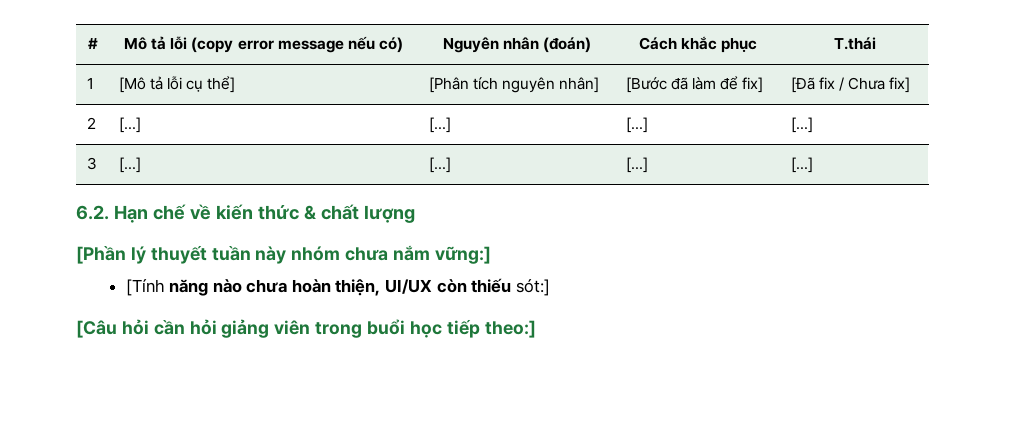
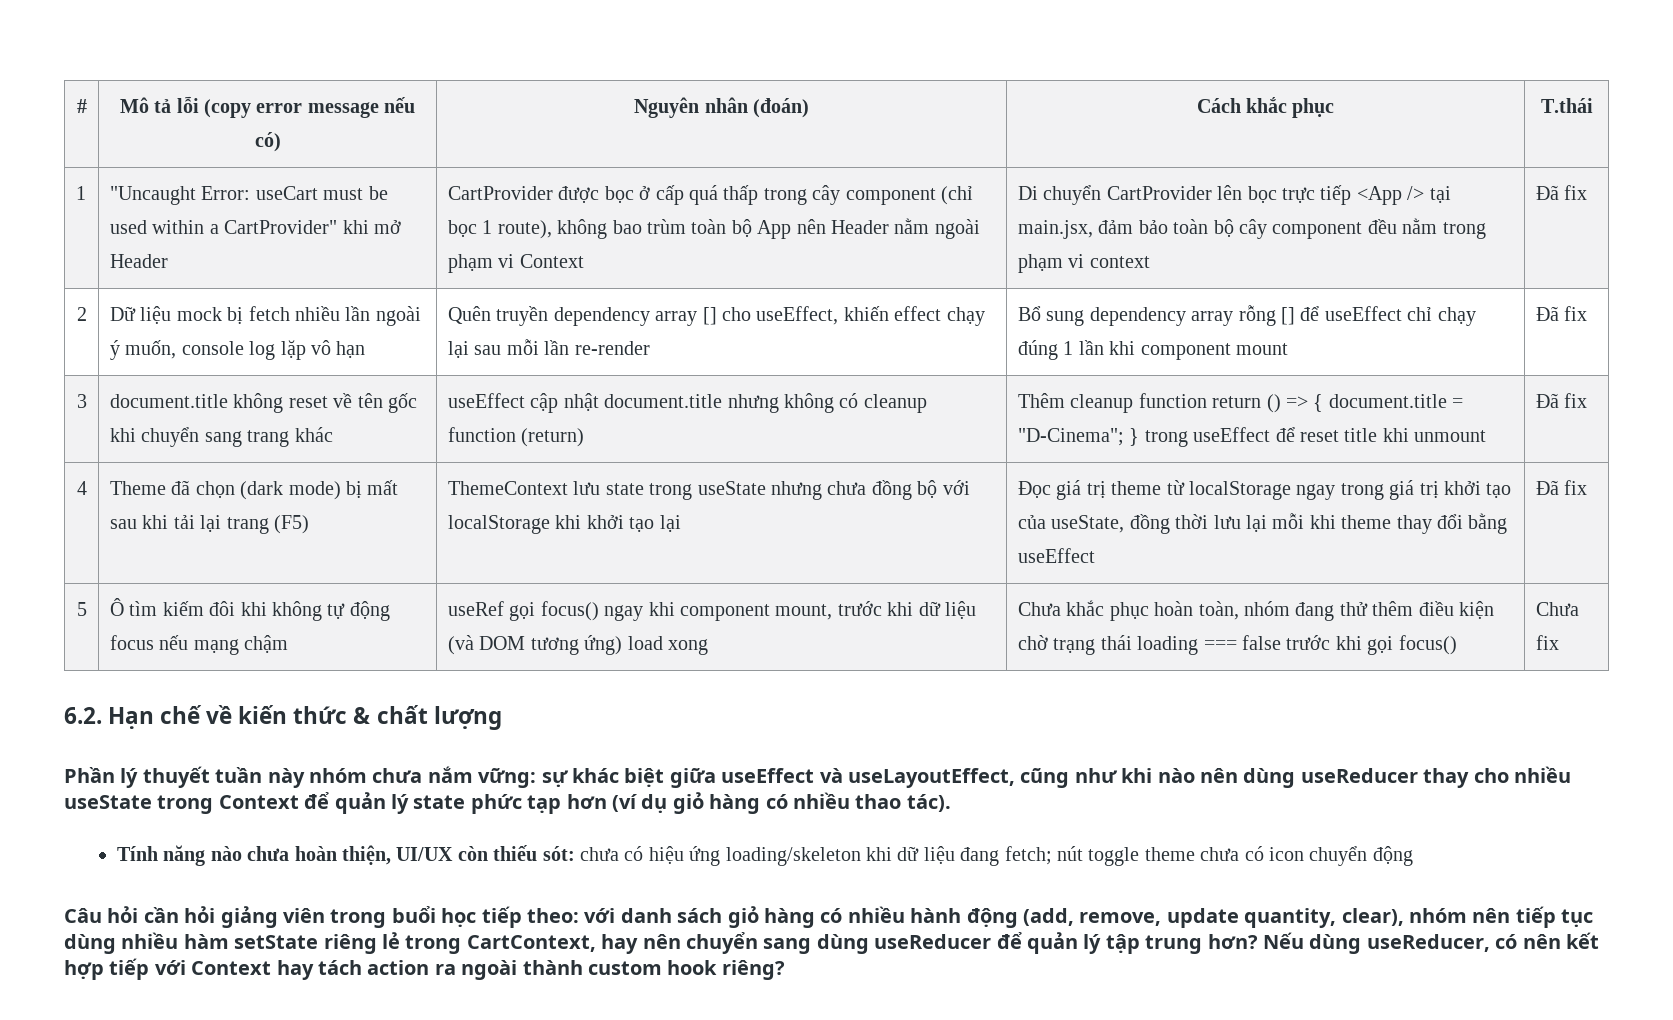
[118,76,236,93] [428,77,600,93] [625,76,764,93] [790,77,911,93] [86,117,96,129] [118,117,141,133] [428,117,451,133] [625,117,648,133] [790,117,813,133] [86,157,97,170] [118,157,141,173] [428,157,451,173] [625,157,648,173] [790,157,813,173] [Mô tả lỗi cụ thể] | [Phân tích nguyên nhân] | [Bước đã làm để fix] | [Đã fix / Chưa fix] // 2 | [...] | [...] | [...] | [...] // 3 | [...] | [...] | [...] | [...] -> [109,186,388,205] [109,220,401,234] [109,254,168,268] [447,185,973,205] [447,218,980,239] [447,254,584,273] [1017,185,1451,205] [1017,218,1486,239] [1017,254,1150,273] [1535,185,1588,200] [77,307,88,321] [109,306,421,326] [109,340,366,360] [447,306,985,326] [447,339,650,358] [1017,305,1476,326] [1017,340,1288,360] [1535,306,1588,321] [77,394,88,408] [109,393,417,413] [109,427,333,447] [447,393,927,413] [447,427,585,447] [1017,393,1464,413] [1017,427,1487,447] [1535,393,1588,408] [77,481,88,495] [109,480,399,500] [109,515,309,534] [447,480,970,500] [447,515,681,534] [1017,480,1512,500] [1017,513,1508,534] [1017,548,1095,563] [1535,480,1588,495] [77,602,88,616] [109,598,390,621] [109,635,289,655] [447,601,976,621] [447,635,708,655] [1017,600,1494,621] [1017,635,1457,655] [1535,602,1579,616] [1535,635,1559,650] "Uncaught Error: useCart must be used within a CartProvider" khi mở Header | CartProvider được bọc ở cấp quá thấp trong cây component (chỉ bọc 1 route), không bao trùm toàn bộ App nên Header nằm ngoài phạm vi Context | Di chuyển CartProvider lên bọc trực tiếp <App /> tại main.jsx, đảm bảo toàn bộ cây component đều nằm trong phạm vi context | Đã fix // 2 | Dữ liệu mock bị fetch nhiều lần ngoài ý muốn, console log lặp vô hạn | Quên truyền dependency array [] cho useEffect, khiến effect chạy lại sau mỗi lần re-render | Bổ sung dependency array rỗng [] để useEffect chỉ chạy đúng 1 lần khi component mount | Đã fix // 3 | document.title không reset về tên gốc khi chuyển sang trang khác | useEffect cập nhật document.title nhưng không có cleanup function (return) | Thêm cleanup function return () => { document.title = "D-Cinema"; } trong useEffect để reset title khi unmount | Đã fix // 4 | Theme đã chọn (dark mode) bị mất sau khi tải lại trang (F5) | ThemeContext lưu state trong useState nhưng chưa đồng bộ với localStorage khi khởi tạo lại | Đọc giá trị theme từ localStorage ngay trong giá trị khởi tạo của useState, đồng thời lưu lại mỗi khi theme thay đổi bằng useEffect | Đã fix // 5 | Ô tìm kiếm đôi khi không tự động focus nếu mạng chậm | useRef gọi focus() ngay khi component mount, trước khi dữ liệu (và DOM tương ứng) load xong | Chưa khắc phục hoàn toàn, nhóm đang thử thêm điều kiện chờ trạng thái loading === false trước khi gọi focus() | Chưa fix
[76,246,126,264] [Phần -> [64,767,115,783] Phần
[434,246,491,264] [125,279,165,296] vững:] // [Tính -> [478,766,1572,788] [64,792,951,814] [117,846,159,861] vững: sự khác biệt giữa useEffect và useLayoutEffect, cũng như khi nào nên dùng useReducer thay cho nhiều useState trong Context để quản lý state phức tạp hơn (ví dụ giỏ hàng có nhiều thao tác). // Tính
[515,279,550,296] [76,320,117,338] sót:] // [Câu -> [542,846,1413,866] [64,908,102,923] sót: chưa có hiệu ứng loading/skeleton khi dữ liệu đang fetch; nút toggle theme chưa có icon chuyển động // Câu
[484,320,536,338] theo:] -> [526,906,1594,928] [64,932,1600,954] [64,958,785,980] theo: với danh sách giỏ hàng có nhiều hành động (add, remove, update quantity, clear), nhóm nên tiếp tục dùng nhiều hàm setState riêng lẻ trong CartContext, hay nên chuyển sang dùng useReducer để quản lý tập trung hơn? Nếu dùng useReducer, có nên kết hợp tiếp với Context hay tách action ra ngoài thành custom hook riêng?

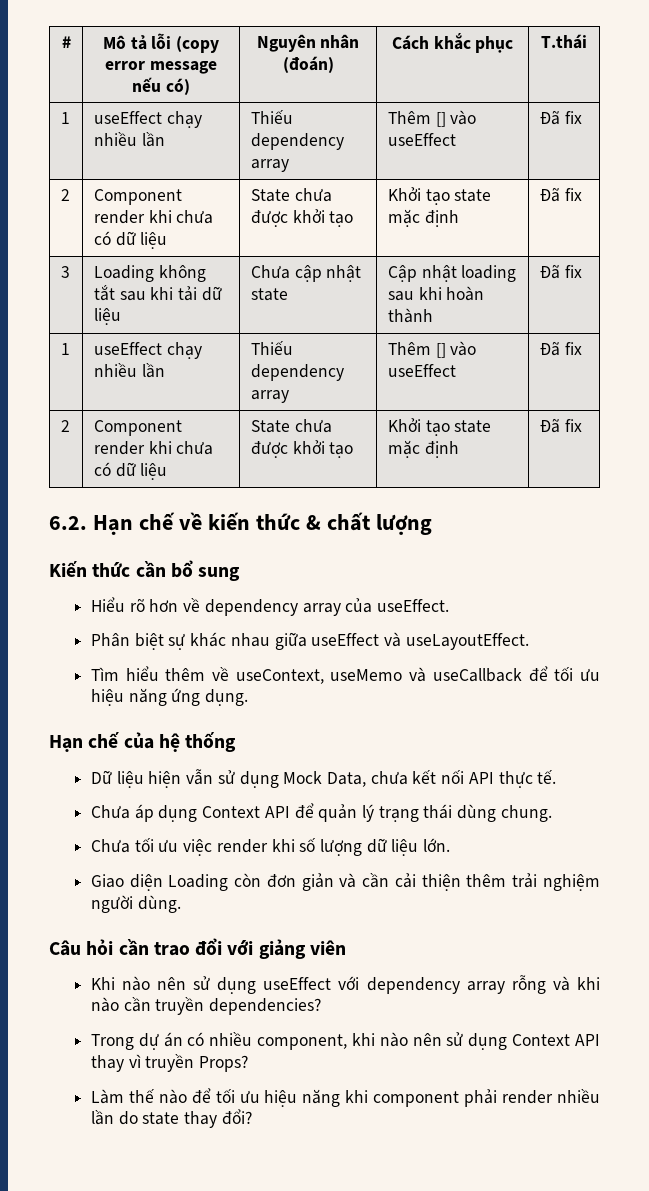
[109,186,388,205] [109,220,401,234] [109,254,168,268] [447,185,973,205] [447,218,980,239] [447,254,584,273] [1017,185,1451,205] [1017,218,1486,239] [1017,254,1150,273] [1535,185,1588,200] [77,307,88,321] [109,306,421,326] [109,340,366,360] [447,306,985,326] [447,339,650,358] [1017,305,1476,326] [1017,340,1288,360] [1535,306,1588,321] [77,394,88,408] [109,393,417,413] [109,427,333,447] [447,393,927,413] [447,427,585,447] [1017,393,1464,413] [1017,427,1487,447] [1535,393,1588,408] [77,481,88,495] [109,480,399,500] [109,515,309,534] [447,480,970,500] [447,515,681,534] [1017,480,1512,500] [1017,513,1508,534] [1017,548,1095,563] [1535,480,1588,495] [77,602,88,616] [109,598,390,621] [109,635,289,655] [447,601,976,621] [447,635,708,655] [1017,600,1494,621] [1017,635,1457,655] [1535,602,1579,616] "Uncaught Error: useCart must be used within a CartProvider" khi mở Header | CartProvider được bọc ở cấp quá thấp trong cây component (chỉ bọc 1 route), không bao trùm toàn bộ App nên Header nằm ngoài phạm vi Context | Di chuyển CartProvider lên bọc trực tiếp <App /> tại main.jsx, đảm bảo toàn bộ cây component đều nằm trong phạm vi context | Đã fix // 2 | Dữ liệu mock bị fetch nhiều lần ngoài ý muốn, console log lặp vô hạn | Quên truyền dependency array [] cho useEffect, khiến effect chạy lại sau mỗi lần re-render | Bổ sung dependency array rỗng [] để useEffect chỉ chạy đúng 1 lần khi component mount | Đã fix // 3 | document.title không reset về tên gốc khi chuyển sang trang khác | useEffect cập nhật document.title nhưng không có cleanup function (return) | Thêm cleanup function return () => { document.title = "D-Cinema"; } trong useEffect để reset title khi unmount | Đã fix // 4 | Theme đã chọn (dark mode) bị mất sau khi tải lại trang (F5) | ThemeContext lưu state trong useState nhưng chưa đồng bộ với localStorage khi khởi tạo lại | Đọc giá trị theme từ localStorage ngay trong giá trị khởi tạo của useState, đồng thời lưu lại mỗi khi theme thay đổi bằng useEffect | Đã fix // 5 | Ô tìm kiếm đôi khi không tự động focus nếu mạng chậm | useRef gọi focus() ngay khi component mount, trước khi dữ liệu (và DOM tương ứng) load xong | Chưa khắc phục hoàn toàn, nhóm đang thử thêm điều kiện chờ trạng thái loading === false trước khi gọi focus() | Chưa -> [93,111,202,128] [93,132,165,147] [250,110,293,124] [250,133,344,150] [250,159,289,172] [387,110,477,127] [387,133,456,146] [539,110,582,125] [60,189,70,201] [93,189,182,205] [93,210,214,224] [93,231,168,249] [250,188,332,202] [250,209,354,227] [387,187,492,205] [387,209,459,227] [539,187,582,202] [60,266,70,278] [93,265,206,282] [93,285,222,301] [93,308,121,325] [250,265,362,282] [250,288,288,301] [387,265,517,282] [387,286,485,301] [387,308,433,323] [539,264,582,279] [60,343,70,355] [93,342,202,359] [93,363,165,378] [250,341,293,355] [250,364,344,381] [250,390,289,403] [387,341,477,358] [387,364,456,377] [539,341,582,356] [60,420,70,432] [93,420,182,436] [93,441,214,455] [93,462,168,480] [250,419,332,433] [250,440,354,458] [387,418,492,436] [387,440,459,458] [539,418,560,433] useEffect chạy nhiều lần | Thiếu dependency array | Thêm [] vào useEffect | Đã fix // 2 | Component render khi chưa có dữ liệu | State chưa được khởi tạo | Khởi tạo state mặc định | Đã fix // 3 | Loading không tắt sau khi tải dữ liệu | Chưa cập nhật state | Cập nhật loading sau khi hoàn thành | Đã fix // 1 | useEffect chạy nhiều lần | Thiếu dependency array | Thêm [] vào useEffect | Đã fix // 2 | Component render khi chưa có dữ liệu | State chưa được khởi tạo | Khởi tạo state mặc định | Đã
[64,766,537,788] Phần lý thuyết tuần này nhóm chưa nắm vững: -> [49,560,241,581] [90,597,449,616] [90,633,164,650] Kiến thức cần bổ sung // Hiểu rõ hơn về dependency array của useEffect. // Phân biệt
[624,768,665,787] biệt -> [230,633,270,647] nhau
[847,766,1572,788] [64,792,951,814] [117,845,1413,866] useLayoutEffect, cũng như khi nào nên dùng useReducer thay cho nhiều useState trong Context để quản lý state phức tạp hơn (ví dụ giỏ hàng có nhiều thao tác). // Tính năng nào chưa hoàn thiện, UI/UX còn thiếu sót: chưa có hiệu ứng loading/skeleton khi dữ liệu đang fetch; nút toggle theme chưa có icon chuyển động -> [405,633,529,650] [90,666,600,684] [90,688,249,706] [49,732,237,753] [90,769,557,788] [90,803,552,822] [90,838,451,856] [90,873,600,891] [90,895,181,913] useLayoutEffect. // Tìm hiểu thêm về useContext, useMemo và useCallback để tối ưu hiệu năng ứng dụng. // Hạn chế của hệ thống // Dữ liệu hiện vẫn sử dụng Mock Data, chưa kết nối API thực tế. // Chưa áp dụng Context API để quản lý trạng thái dùng chung. // Chưa tối ưu việc render khi số lượng dữ liệu lớn. // Giao diện Loading còn đơn giản và cần cải thiện thêm trải nghiệm người dùng.
[184,906,216,923] hỏi -> [153,938,254,956] trao đổi với
[330,906,1594,928] [64,932,1600,954] [64,958,785,980] trong buổi học tiếp theo: với danh sách giỏ hàng có nhiều hành động (add, remove, update quantity, clear), nhóm nên tiếp tục dùng nhiều hàm setState riêng lẻ trong CartContext, hay nên chuyển sang dùng useReducer để quản lý tập trung hơn? Nếu dùng useReducer, có nên kết hợp tiếp với Context hay tách action ra ngoài thành custom hook riêng? -> [90,975,600,994] [90,997,322,1015] [90,1032,601,1050] [90,1054,249,1072] [90,1088,600,1107] [90,1109,252,1128] // Khi nào nên sử dụng useEffect với dependency array rỗng và khi nào cần truyền dependencies? // Trong dự án có nhiều component, khi nào nên sử dụng Context API thay vì truyền Props? // Làm thế nào để tối ưu hiệu năng khi component phải render nhiều lần do state thay đổi?

